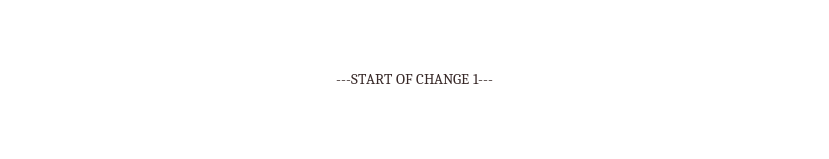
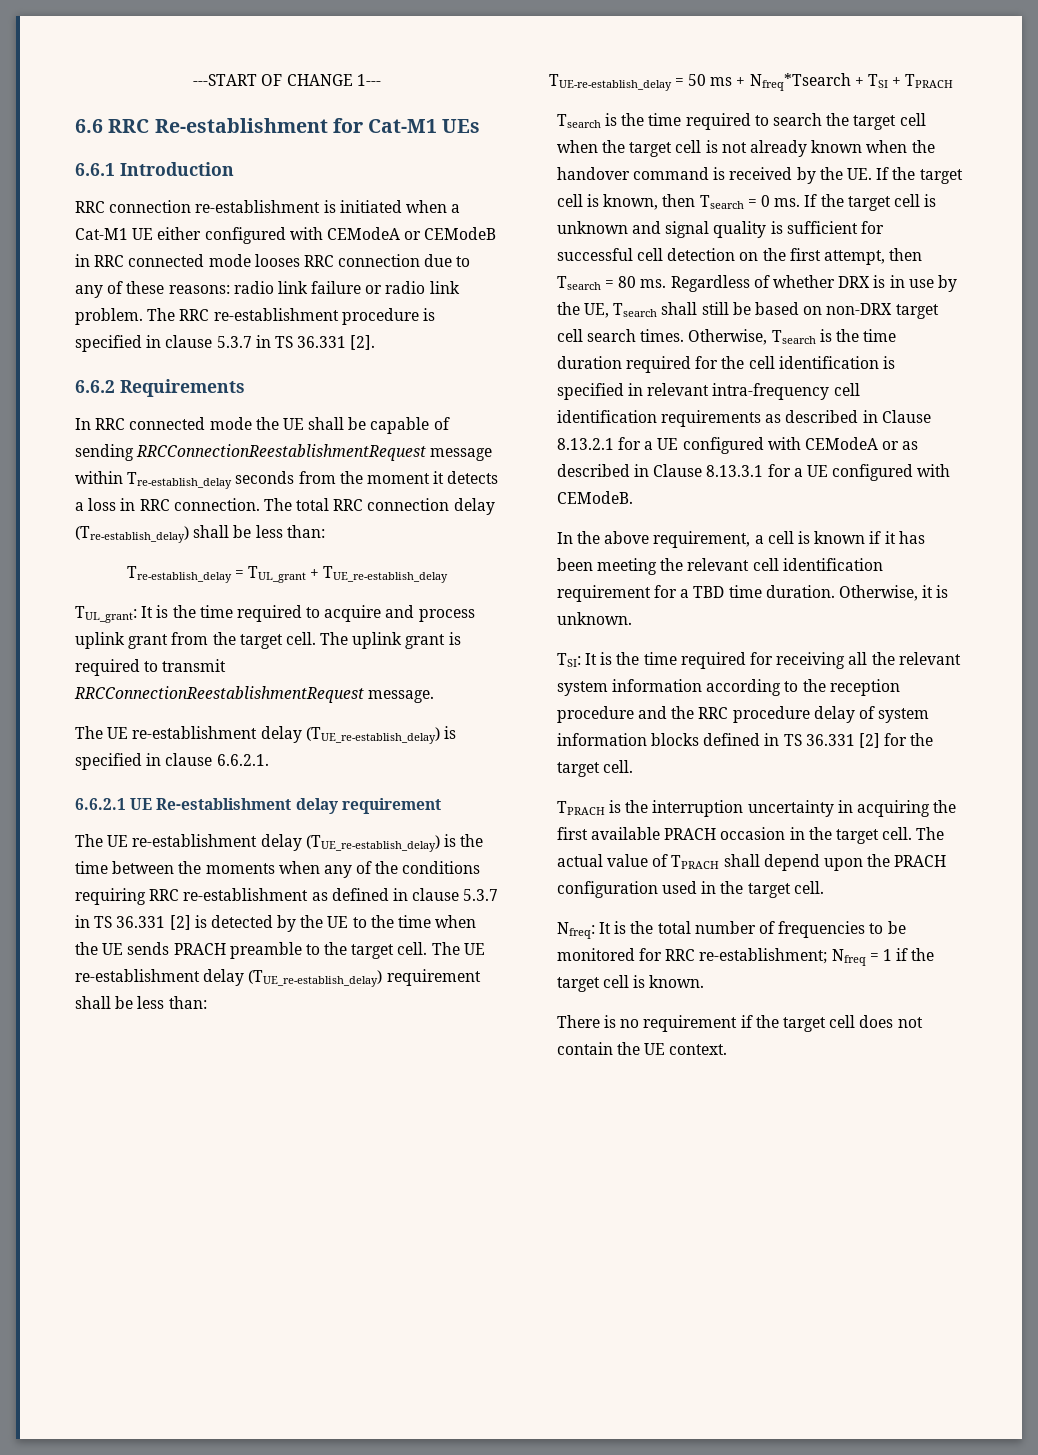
(494, 79) none -> [75,118,481,133] [75,162,234,176] [75,200,461,213] [75,227,497,244] [75,254,471,267] [75,281,460,298] [75,308,435,325] [75,335,376,352] [75,379,245,397] [75,417,450,434] [75,444,493,461] [75,471,499,489] [75,498,495,515] [75,525,325,543] [126,566,449,583] [75,605,475,623] [75,632,461,649] [75,659,227,676] [74,686,435,703] [75,726,456,744] [75,753,269,770] [75,798,441,814] [75,834,484,852] [75,861,481,878] [75,888,499,905] [75,915,477,932] [75,942,485,959] [75,969,481,987] [75,996,207,1009] [548,73,954,91] [556,113,926,130] [556,140,935,157] [556,167,963,184] [556,194,937,211] [556,221,885,238] [556,248,923,265] [556,275,957,292] [556,302,939,319] [556,329,897,345] [556,356,896,373] [556,383,860,400] [556,410,931,427] [556,437,919,454] [556,464,951,481] [556,491,633,504] [556,531,925,548] [556,558,883,575] [556,585,949,602] [556,612,632,625] [556,652,961,669] [556,679,900,696] [556,706,930,723] [556,733,934,748] [556,760,634,777] [556,800,957,817] [556,827,945,844] [556,854,947,871] [556,881,824,898] [556,921,906,939] [556,948,935,966] [556,975,705,992] [556,1015,923,1032] [556,1042,728,1055] // 6.6 RRC Re-establishment for Cat-M1 UEs // 6.6.1 Introduction // RRC connection re-establishment is initiated when a Cat-M1 UE either configured with CEModeA or CEModeB in RRC connected mode looses RRC connection due to any of these reasons: radio link failure or radio link problem. The RRC re-establishment procedure is specified in clause 5.3.7 in TS 36.331 [2]. // 6.6.2 Requirements // In RRC connected mode the UE shall be capable of sending RRCConnectionReestablishmentRequest message within Tre-establish_delay seconds from the moment it detects a loss in RRC connection. The total RRC connection delay (Tre-establish_delay) shall be less than: // Tre-establish_delay = TUL_grant + TUE_re-establish_delay // TUL_grant: It is the time required to acquire and process uplink grant from the target cell. The uplink grant is required to transmit RRCConnectionReestablishmentRequest message. // The UE re-establishment delay (TUE_re-establish_delay) is specified in clause 6.6.2.1. // 6.6.2.1 UE Re-establishment delay requirement // The UE re-establishment delay (TUE_re-establish_delay) is the time between the moments when any of the conditions requiring RRC re-establishment as defined in clause 5.3.7 in TS 36.331 [2] is detected by the UE to the time when the UE sends PRACH preamble to the target cell. The UE re-establishment delay (TUE_re-establish_delay) requirement shall be less than: // TUE-re-establish_delay = 50 ms + Nfreq*Tsearch + TSI + TPRACH // Tsearch is the time required to search the target cell when the target cell is not already known when the handover command is received by the UE. If the target cell is known, then Tsearch = 0 ms. If the target cell is unknown and signal quality is sufficient for successful cell detection on the first attempt, then Tsearch = 80 ms. Regardless of whether DRX is in use by the UE, Tsearch shall still be based on non-DRX target cell search times. Otherwise, Tsearch is the time duration required for the cell identification is specified in relevant intra-frequency cell identification requirements as described in Clause 8.13.2.1 for a UE configured with CEModeA or as described in Clause 8.13.3.1 for a UE configured with CEModeB. // In the above requirement, a cell is known if it has been meeting the relevant cell identification requirement for a TBD time duration. Otherwise, it is unknown. // TSI: It is the time required for receiving all the relevant system information according to the reception procedure and the RRC procedure delay of system information blocks defined in TS 36.331 [2] for the target cell. // TPRACH is the interruption uncertainty in acquiring the first available PRACH occasion in the target cell. The actual value of TPRACH shall depend upon the PRACH configuration used in the target cell. // Nfreq: It is the total number of frequencies to be monitored for RRC re-establishment; Nfreq = 1 if the target cell is known. // There is no requirement if the target cell does not contain the UE context.

